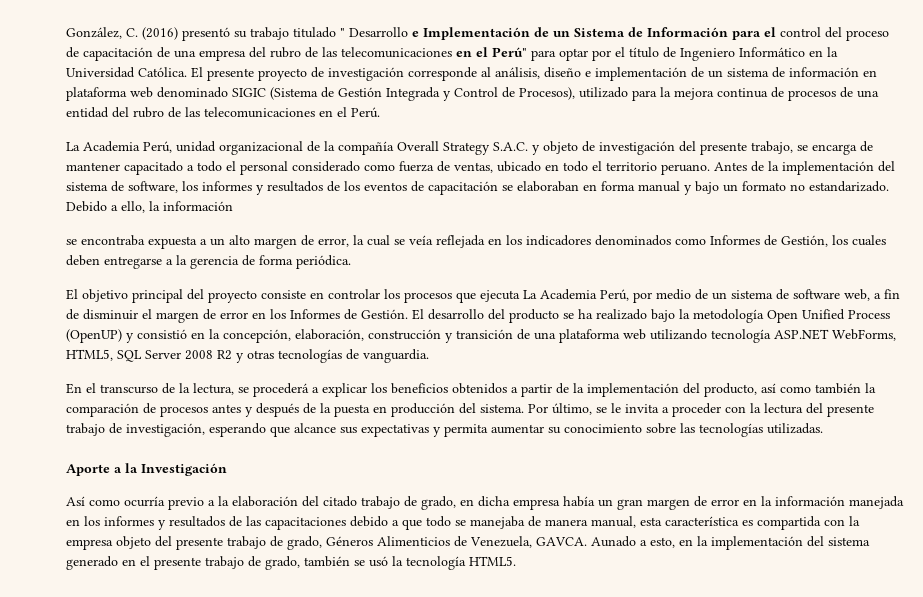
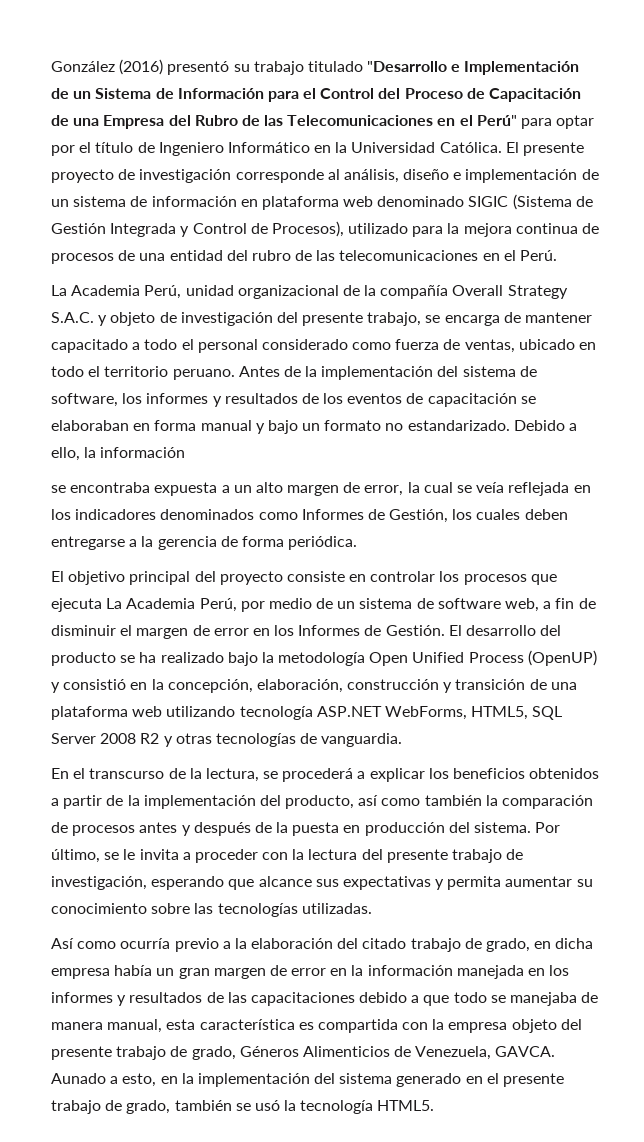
[66,27,138,39] González, C. -> [51,61,115,72] González
[340,27,408,37] " Desarrollo -> [367,61,448,72] "Desarrollo
[780,27,889,41] [66,47,452,61] control del proceso de capacitación de una empresa del rubro de las telecomunicaciones -> [320,88,582,102] [51,115,434,129] Control del Proceso de Capacitación de una Empresa del Rubro de las Telecomunicaciones
[66,463,227,476] // Aporte a la Investigación -> (372, 908) none

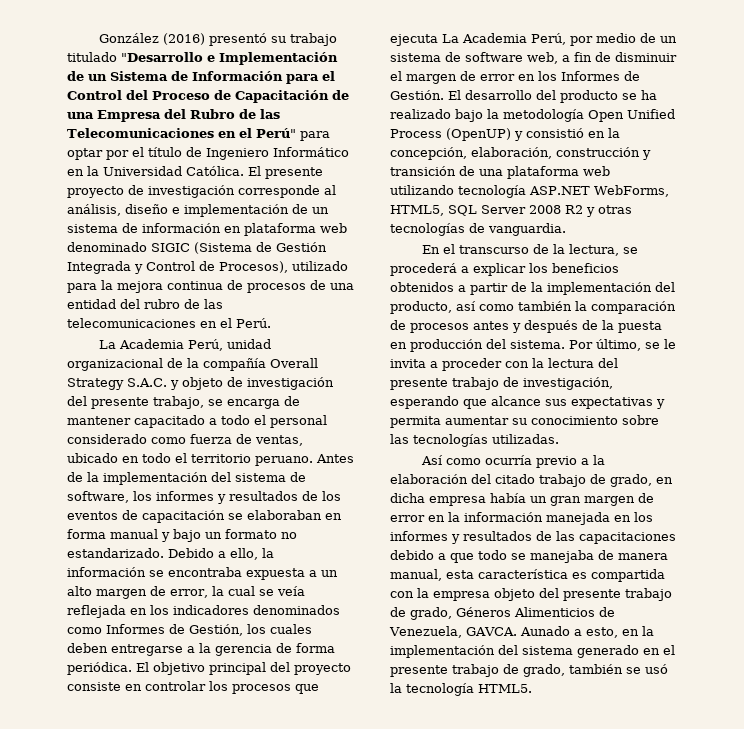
(186, 452) // -> (146, 572) none
(358, 543) // -> (132, 668) none

